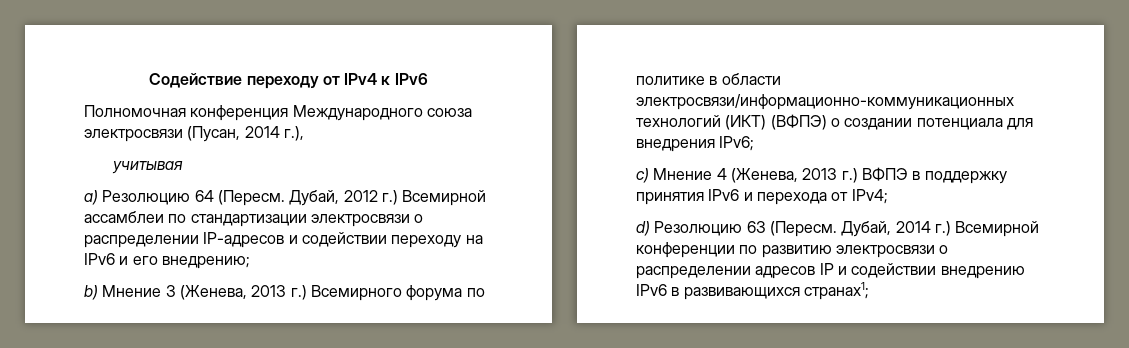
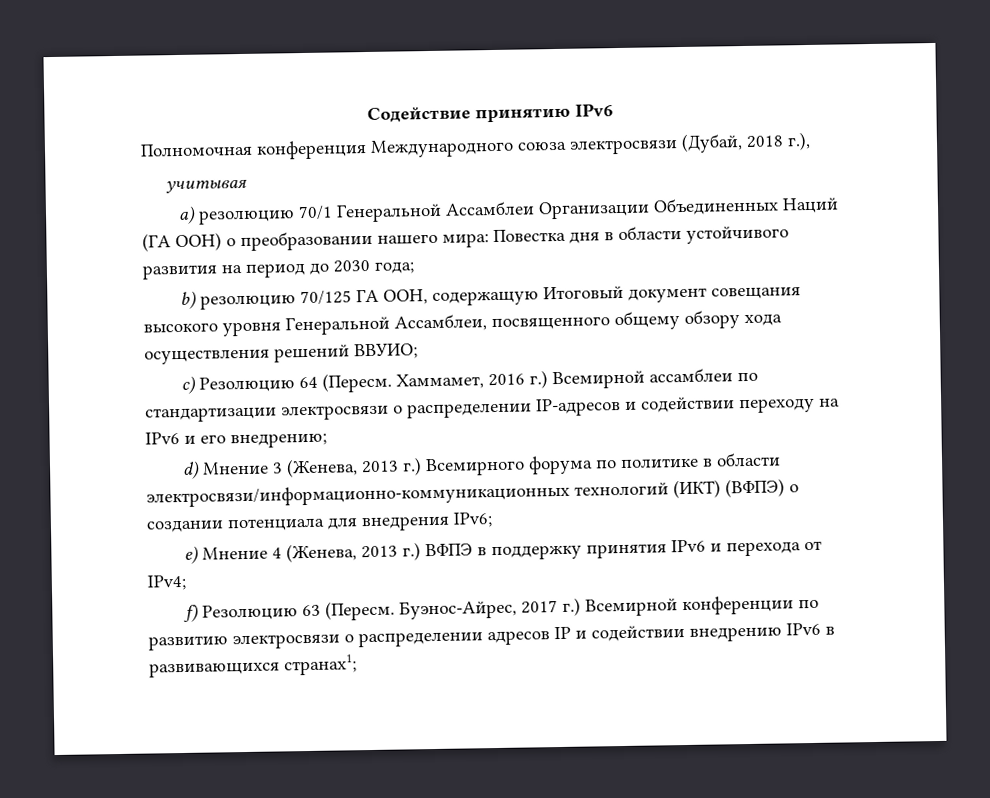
[246,73,391,89] переходу от IPv4 к -> [475,107,571,123] принятию
[187,126,280,142] (Пусан, 2014 -> [681,133,784,153] (Дубай, 2018
(98, 197) none -> [198,197,840,225] [142,225,789,252] [142,259,414,280] [180,285,802,310] [143,310,782,337] [144,343,418,365] [181,375,197,394] резолюцию 70/1 Генеральной Ассамблеи Организации Объединенных Наций (ГА ООН) о преобразовании нашего мира: Повестка дня в области устойчивого развития на период до 2030 года; // b) резолюцию 70/125 ГА ООН, содержащую Итоговый документ совещания высокого уровня Генеральной Ассамблеи, посвященного общему обзору хода осуществления решений ВВУИО; // c)
[289,190,378,206] Дубай, 2012 -> [396,373,526,390] Хаммамет, 2016
[84,285,98,300] b) -> [182,460,201,479] d)
[636,168,649,183] c) -> [184,545,200,564] e)
[636,221,650,236] d) -> [183,603,200,622] f)
[841,221,931,237] Дубай, 2014 -> [399,599,559,620] Буэнос-Айрес, 2017

